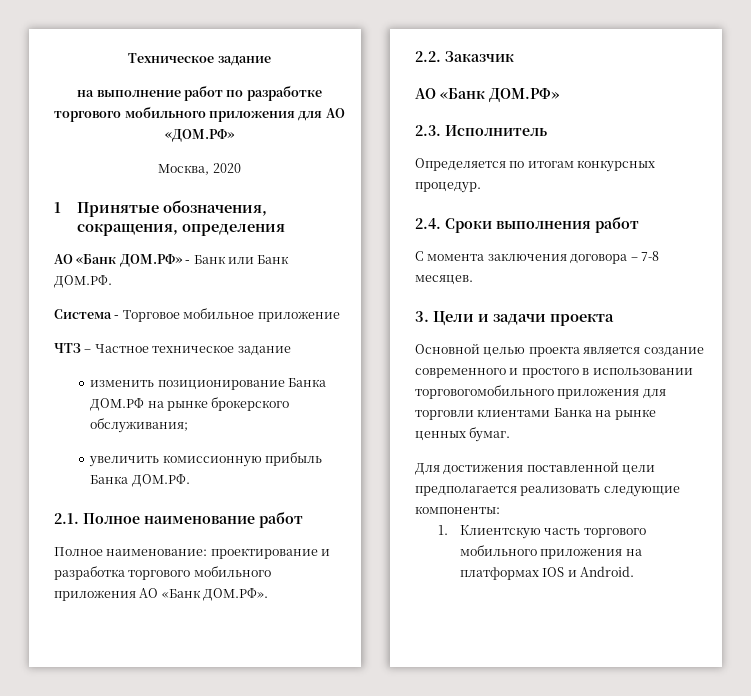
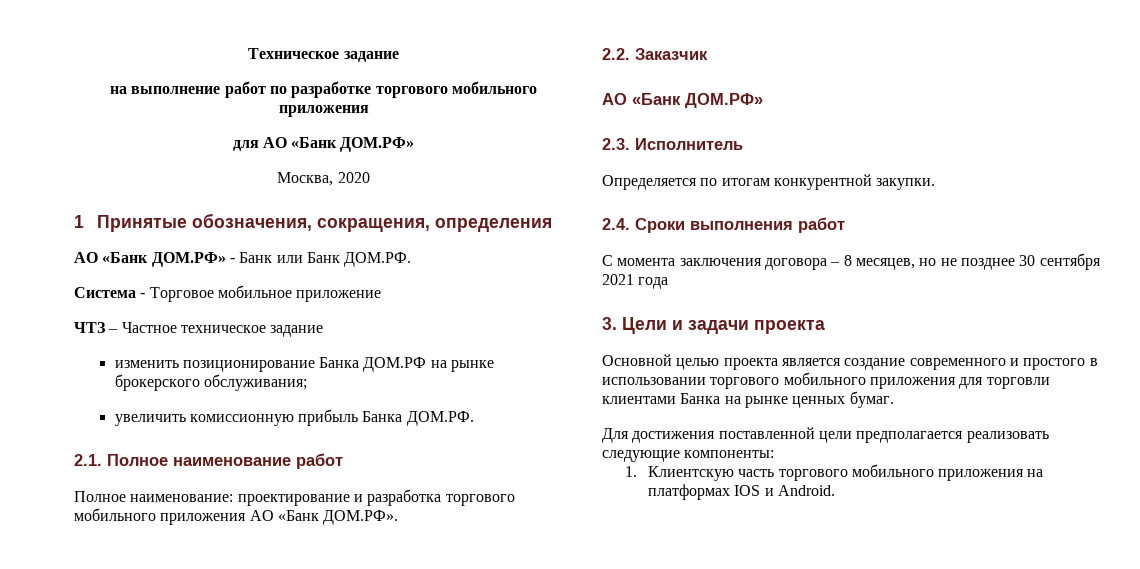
(295, 116) none -> (369, 111) //
[165,129,235,142] «ДОМ.РФ» -> [291,137,415,152] «Банк ДОМ.РФ»
[577,160,656,172] [415,182,481,193] конкурсных процедур. -> [773,174,936,190] конкурентной закупки.
[640,251,659,261] [415,275,473,285] 7-8 месяцев. -> [843,253,1101,270] [602,274,669,289] 8 месяцев, но не позднее 30 сентября 2021 года
[415,385,554,399] торговогомобильного -> [710,372,866,389] торгового мобильного

